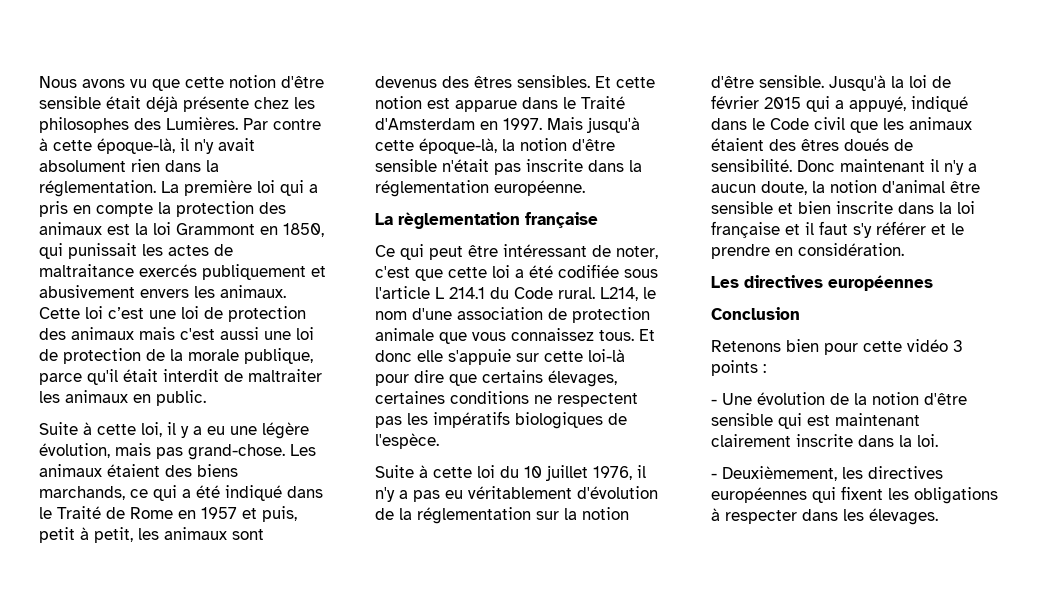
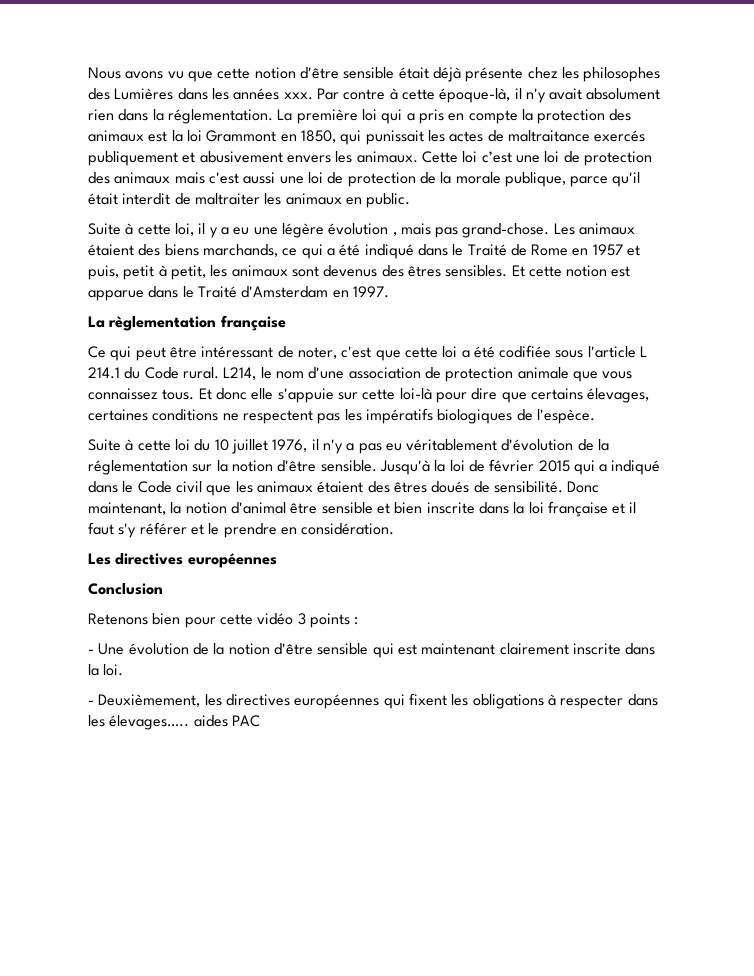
[166,117,238,130] Lumières. -> [114,88,313,100] Lumières dans les années xxx.
[39,443,110,458] évolution, -> [328,223,397,236] évolution ,
[547,117,640,133] [375,138,615,154] [375,159,642,175] [375,180,585,197] Mais jusqu'à cette époque-là, la notion d'être sensible n'était pas inscrite dans la réglementation européenne. -> (389, 292) none
[849,96,906,112] appuyé, -> (608, 468) none
[840,159,977,175] [711,181,807,195] maintenant il n'y a aucun doute, -> [88,502,166,515] maintenant,
[869,508,938,525] élevages. -> [109,715,260,730] élevages….. aides PAC

